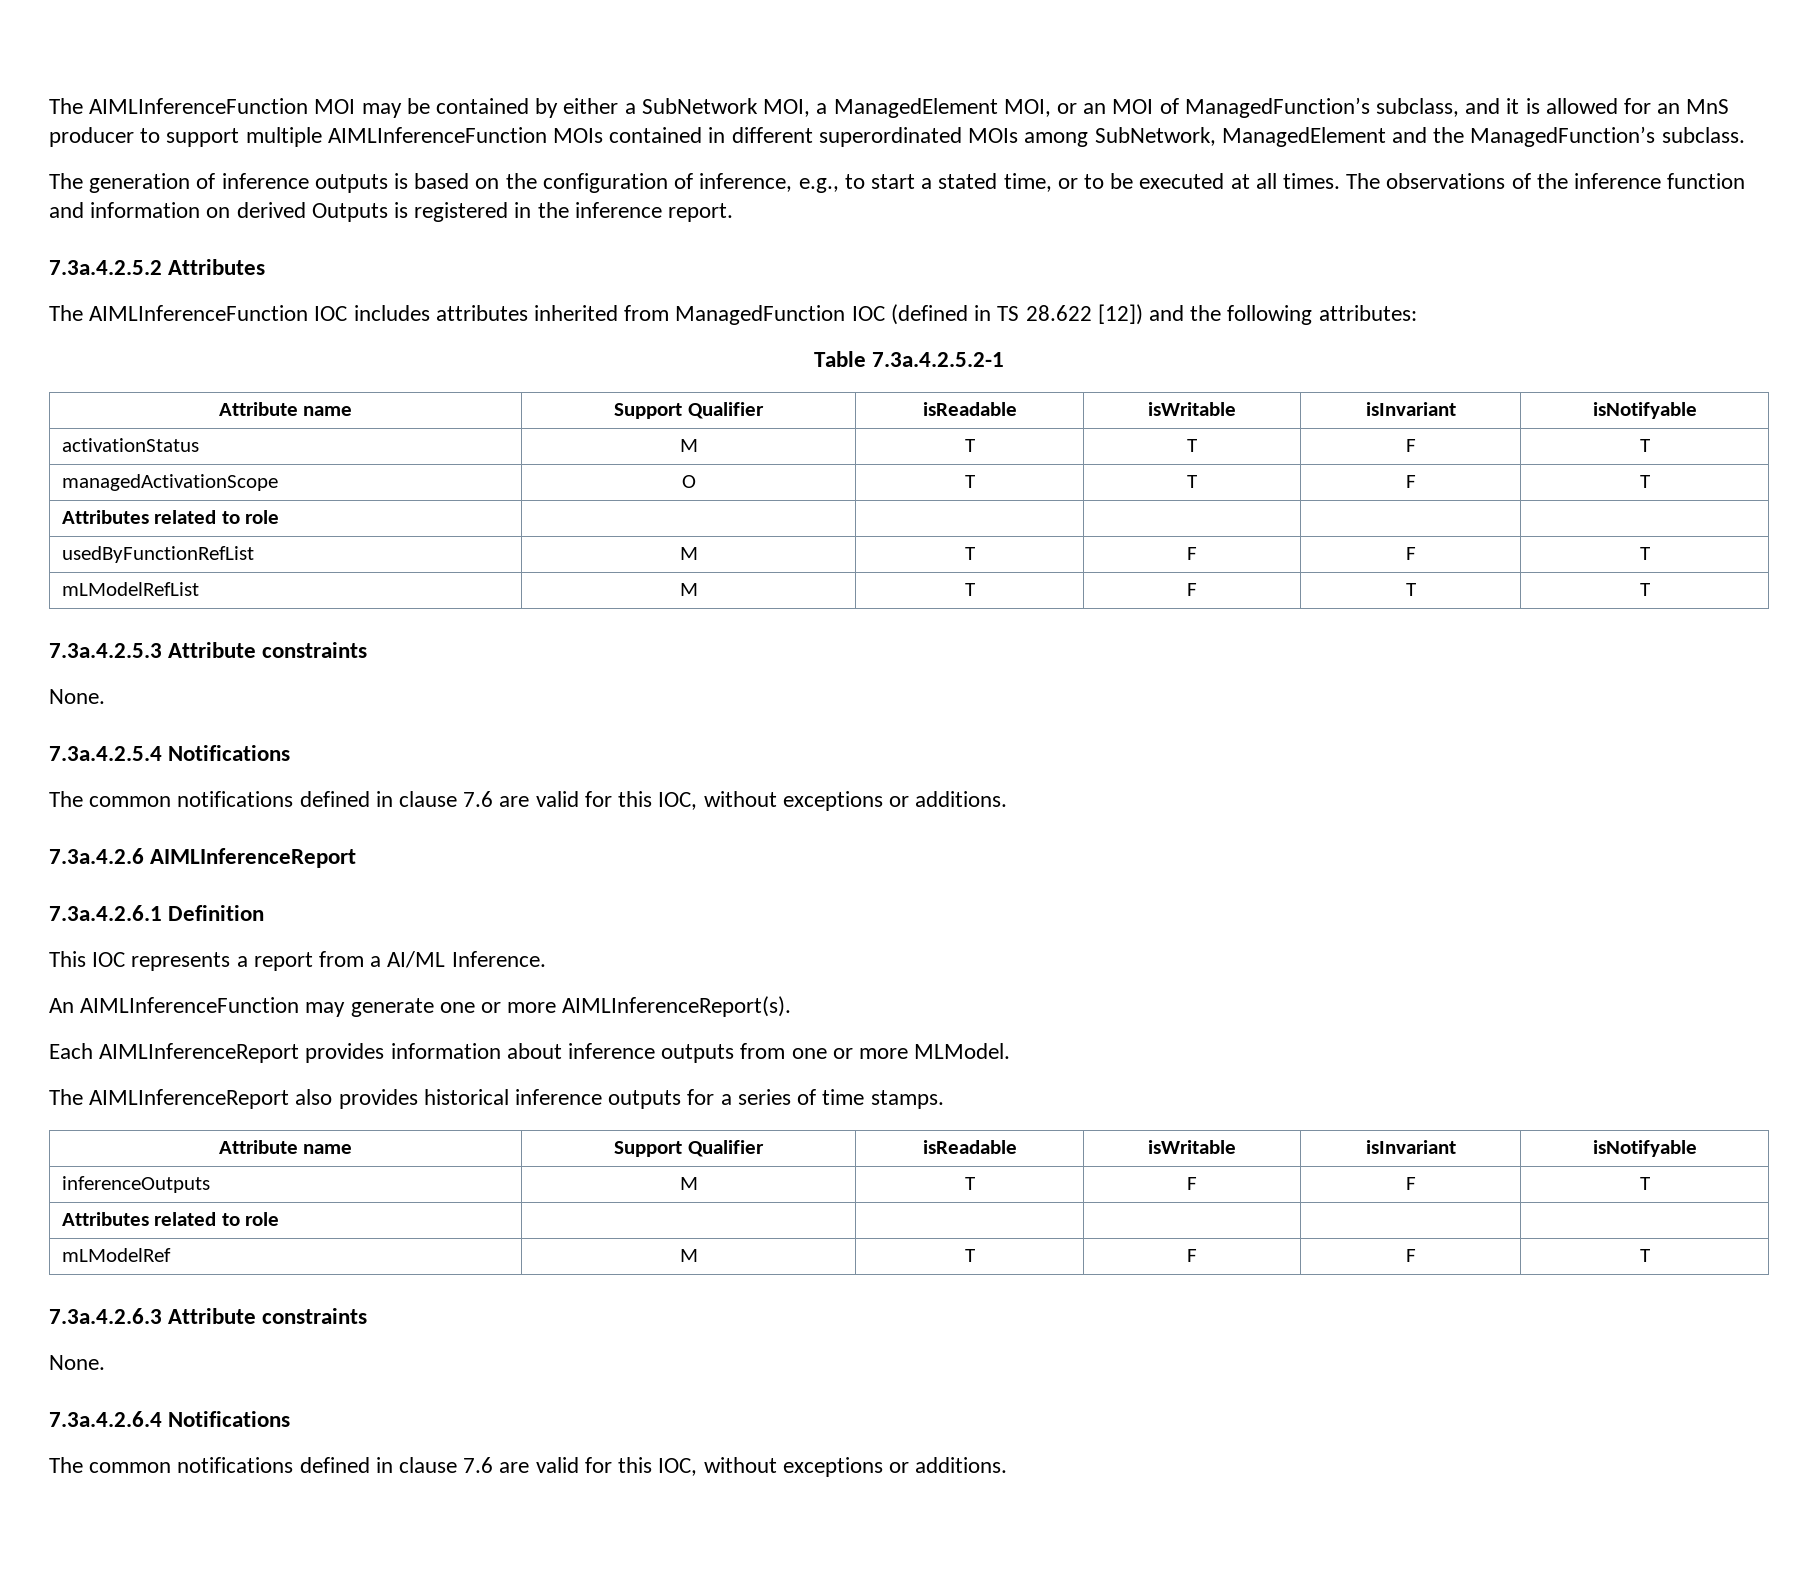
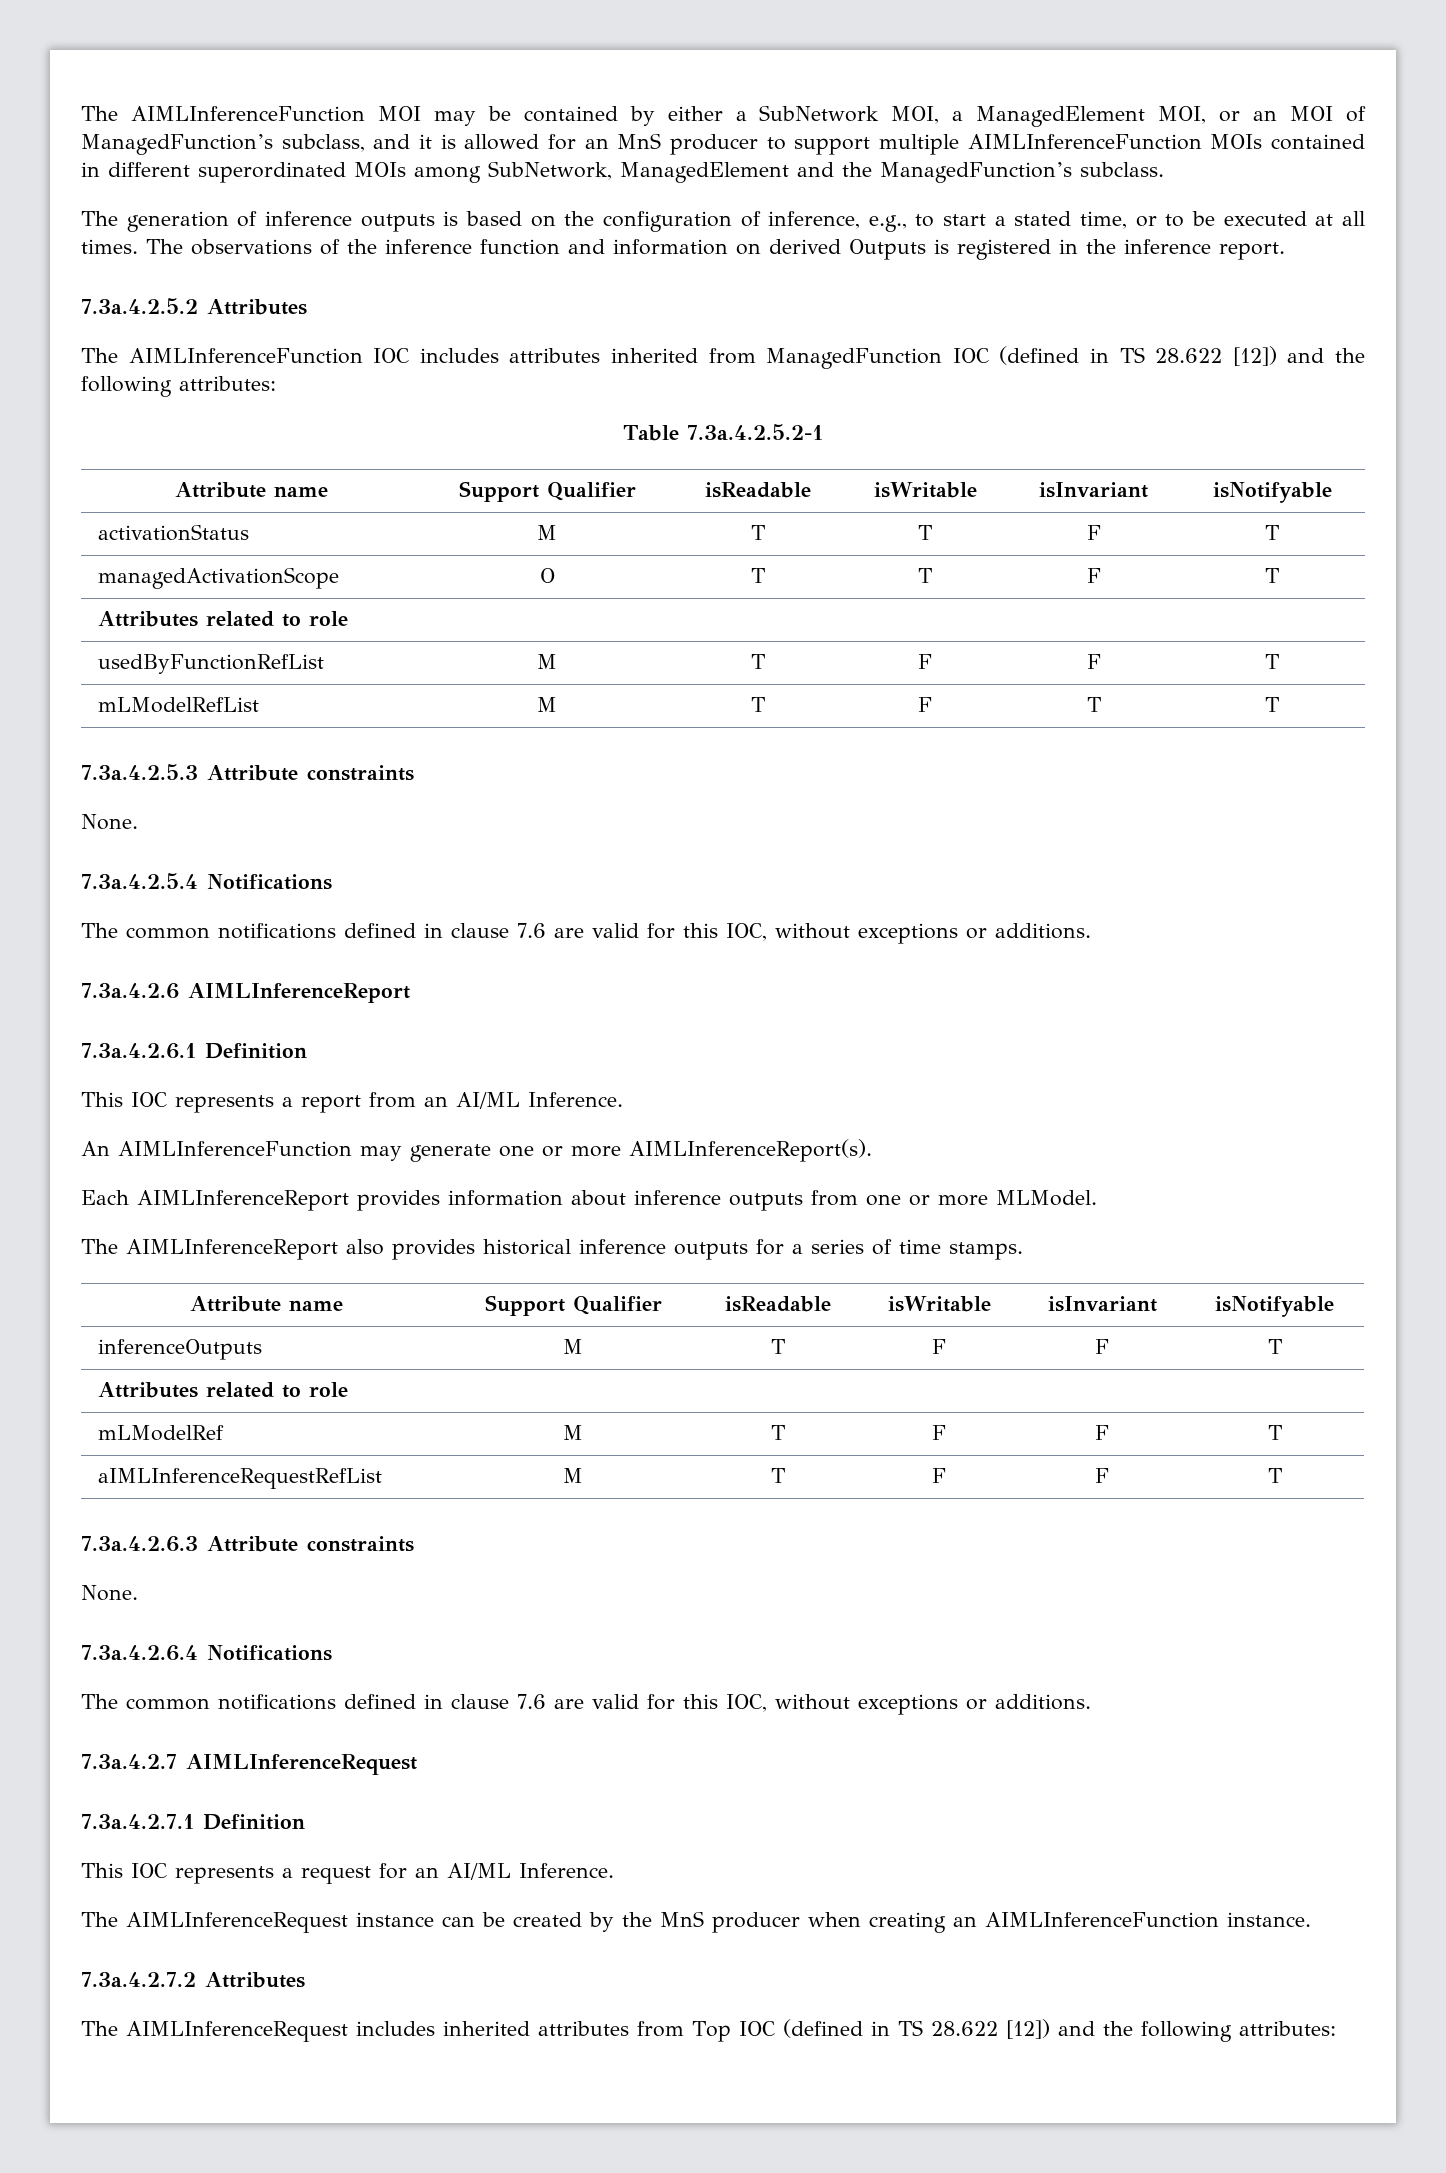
[370,956,382,967] a -> [424,1096,448,1107] an
(1650, 1255) none -> [97,1468,382,1489] [563,1468,583,1483] [770,1468,785,1483] [931,1468,946,1483] [1095,1468,1109,1483] [1267,1468,1282,1483] // aIMLInferenceRequestRefList | M | T | F | F | T
(1008, 1465) none -> [81,1754,417,1775] [81,1814,305,1830] [81,1863,614,1884] [81,1911,1311,1933] [81,1972,305,1988] [81,2019,1336,2042] // 7.3a.4.2.7 AIMLInferenceRequest // 7.3a.4.2.7.1 Definition // This IOC represents a request for an AI/ML Inference. // The AIMLInferenceRequest instance can be created by the MnS producer when creating an AIMLInferenceFunction instance. // 7.3a.4.2.7.2 Attributes // The AIMLInferenceRequest includes inherited attributes from Top IOC (defined in TS 28.622 [12]) and the following attributes:

